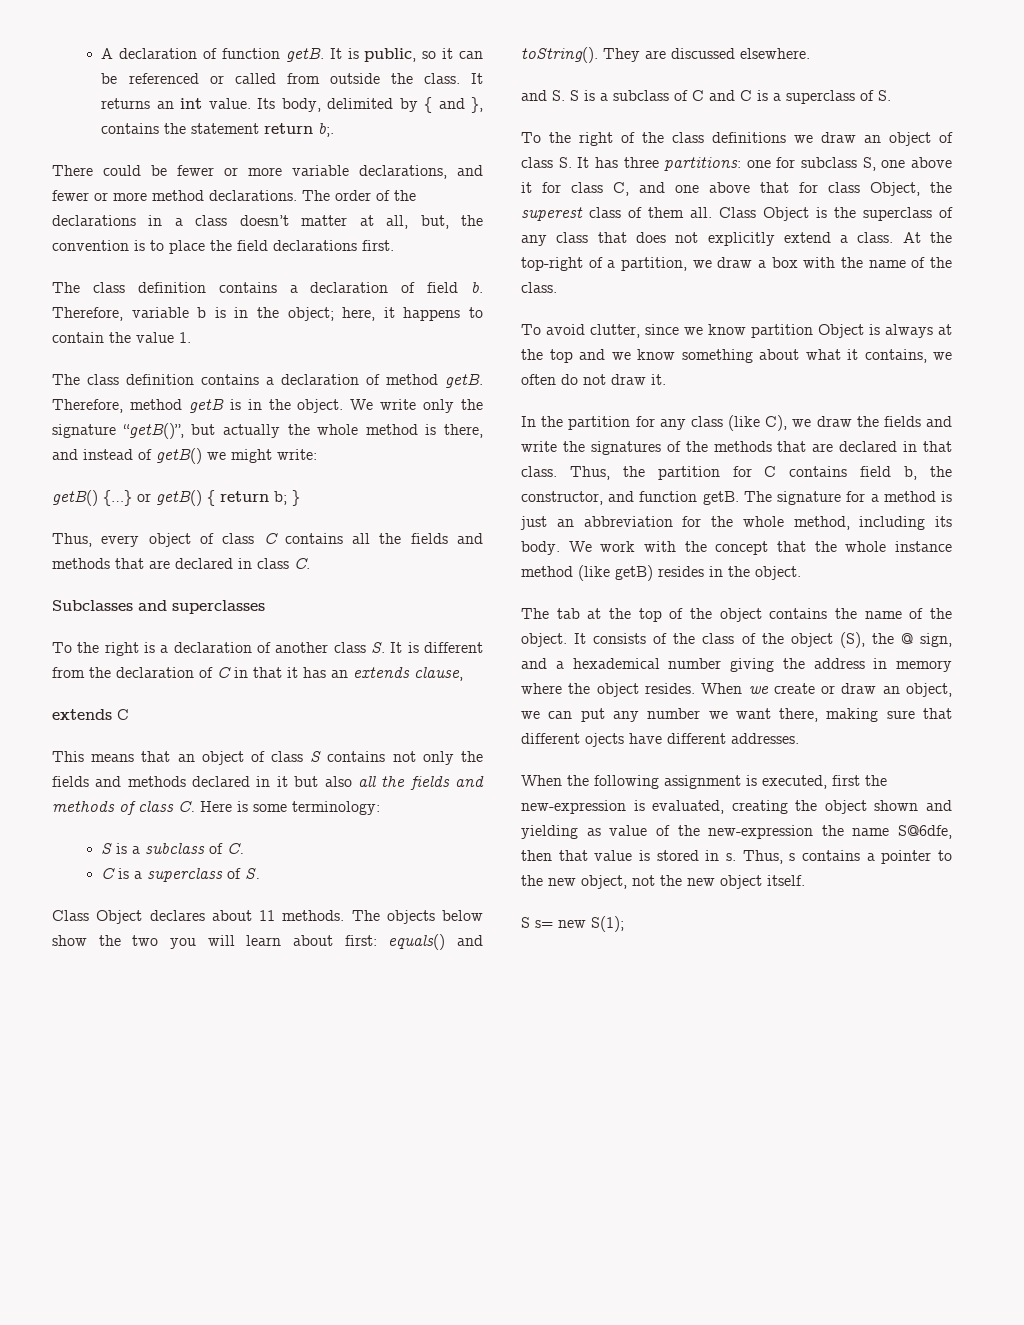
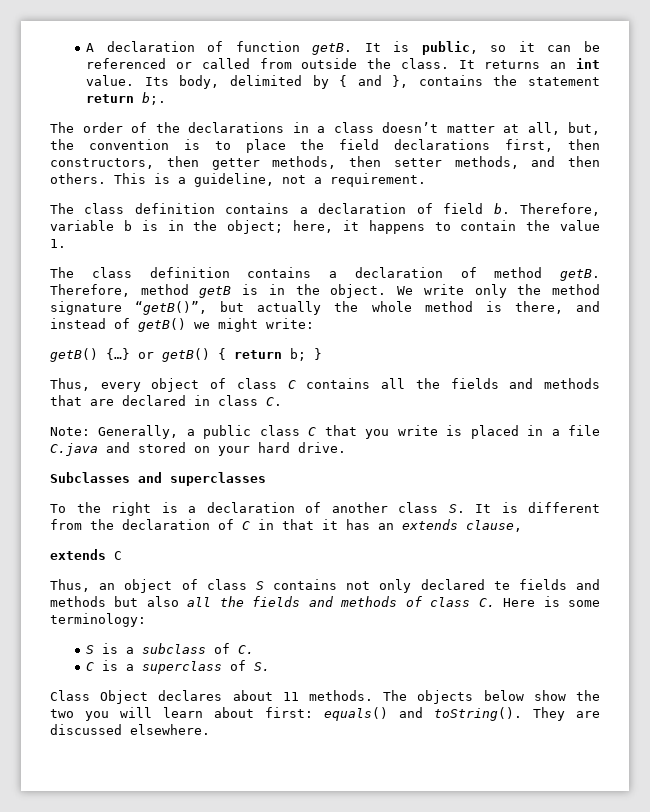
[52,165,483,179] [52,190,297,201] There could be fewer or more variable declarations, and fewer or more method declarations. -> (167, 98) none
[362,240,394,251] first. -> [505,139,601,152] [50,156,600,170] [50,173,426,187] first, then constructors, then getter methods, then setter methods, and then others. This is a guideline, not a requirement.
(483, 404) none -> [552,284,601,295] method
(310, 563) none -> [50,425,600,439] [50,442,346,456] // Note: Generally, a public class C that you write is placed in a file C.java and stored on your hard drive.
[52,751,171,762] This means that -> [50,579,90,592] Thus,
[461,751,484,762] [52,776,288,787] the fields and methods declared in it -> [420,579,601,590] [50,596,106,607] declared te fields and methods
[521,90,891,104] [521,132,953,146] [521,157,952,171] [521,182,952,196] [521,207,953,221] [521,232,952,246] [521,257,952,271] [521,282,557,293] [521,324,952,338] [521,349,952,363] [521,374,666,385] [521,415,952,431] [521,441,952,455] [521,466,952,480] [521,491,952,505] [520,516,952,530] [521,541,952,555] [521,565,801,581] [521,608,952,622] [521,632,952,648] [521,658,952,672] [521,683,952,697] [521,708,952,722] [521,733,799,747] [521,775,887,789] [521,800,952,814] [521,825,952,839] [521,850,952,864] [521,875,805,889] [521,916,624,932] // and S. S is a subclass of C and C is a superclass of S. // To the right of the class definitions we draw an object of class S. It has three partitions: one for subclass S, one above it for class C, and one above that for class Object, the superest class of them all. Class Object is the superclass of any class that does not explicitly extend a class. At the top-right of a partition, we draw a box with the name of the class. // To avoid clutter, since we know partition Object is always at the top and we know something about what it contains, we often do not draw it. // In the partition for any class (like C), we draw the fields and write the signatures of the methods that are declared in that class. Thus, the partition for C contains field b, the constructor, and function getB. The signature for a method is just an abbreviation for the whole method, including its body. We work with the concept that the whole instance method (like getB) resides in the object. // The tab at the top of the object contains the name of the object. It consists of the class of the object (S), the @ sign, and a hexademical number giving the address in memory where the object resides. When we create or draw an object, we can put any number we want there, making sure that different ojects have different addresses. // When the following assignment is executed, first the new-expression is evaluated, creating the object shown and yielding as value of the new-expression the name S@6dfe, then that value is stored in s. Thus, s contains a pointer to the new object, not the new object itself. // S s= new S(1); -> (210, 729) none

